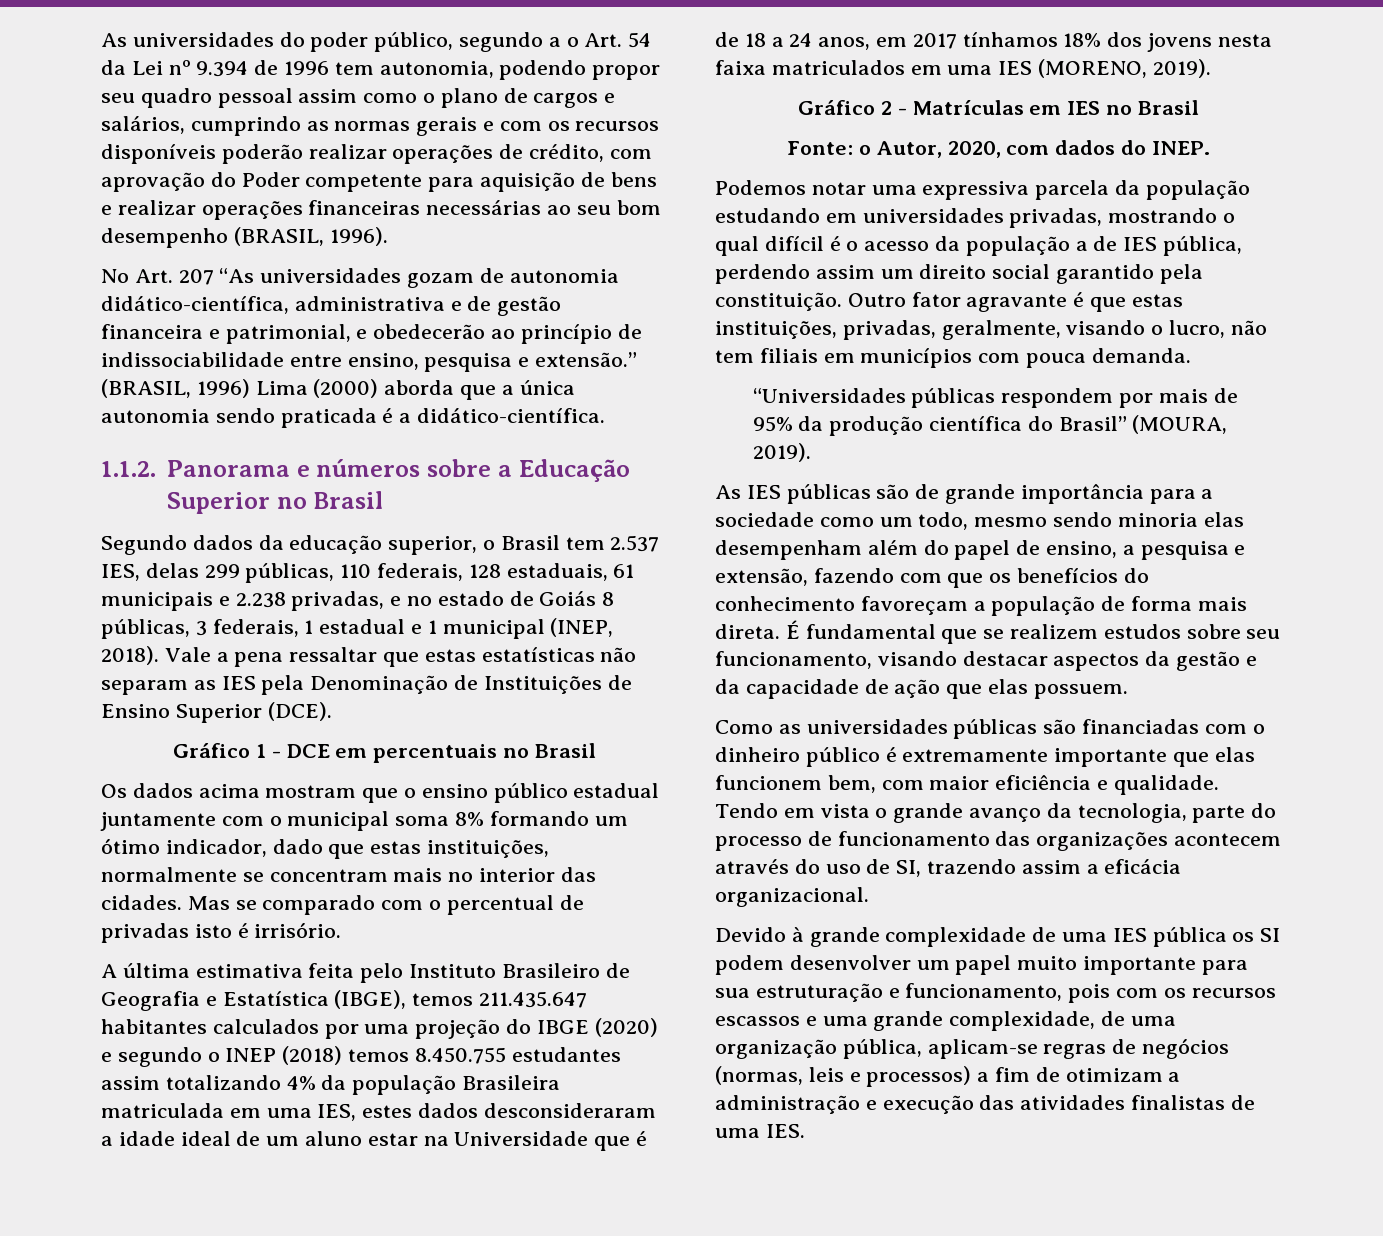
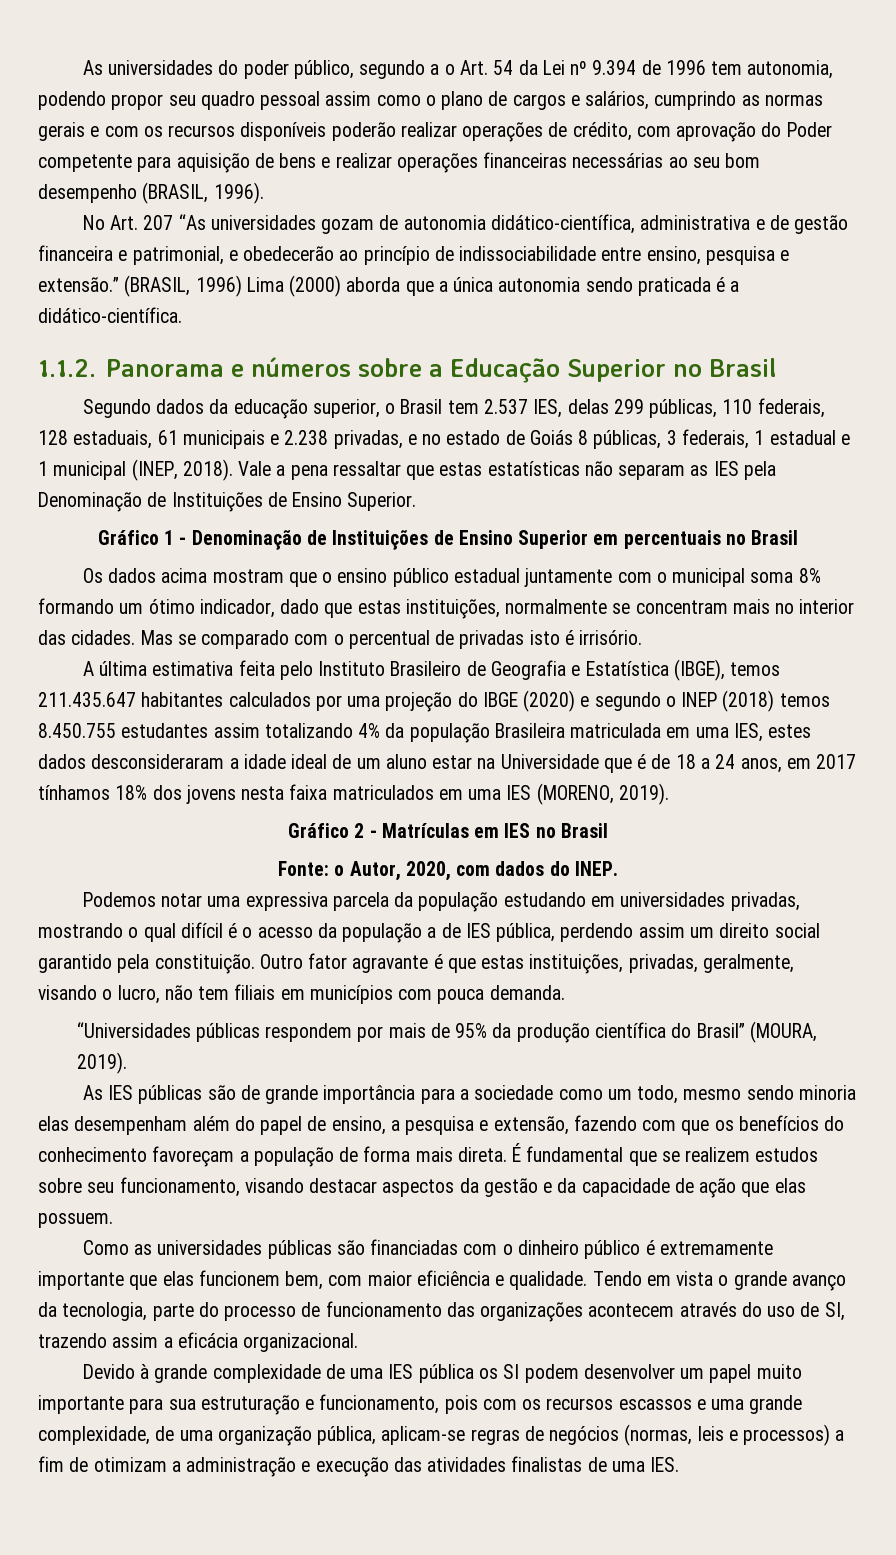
[175,702,332,723] Superior (DCE). -> [347,492,417,511] Superior.
[286,744,330,758] DCE -> [191,530,589,550] Denominação de Instituições de Ensino Superior

